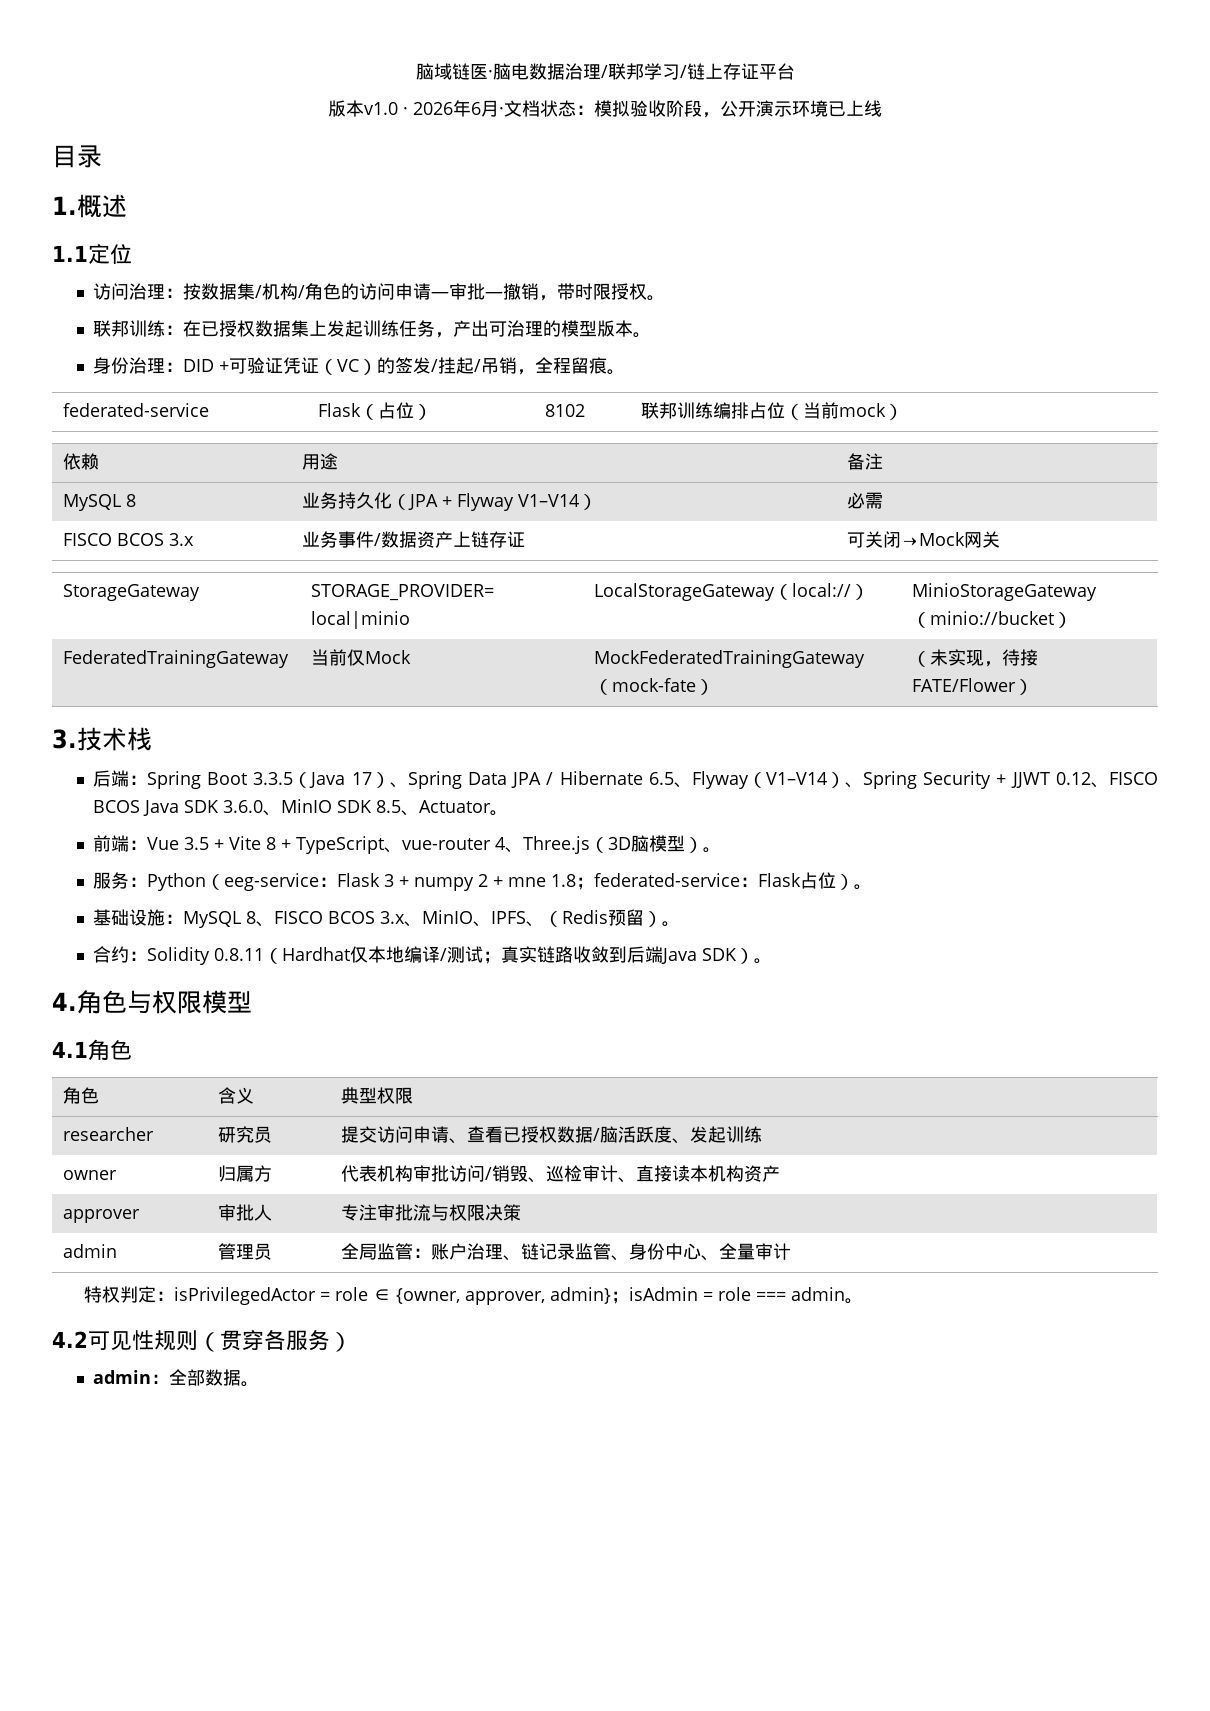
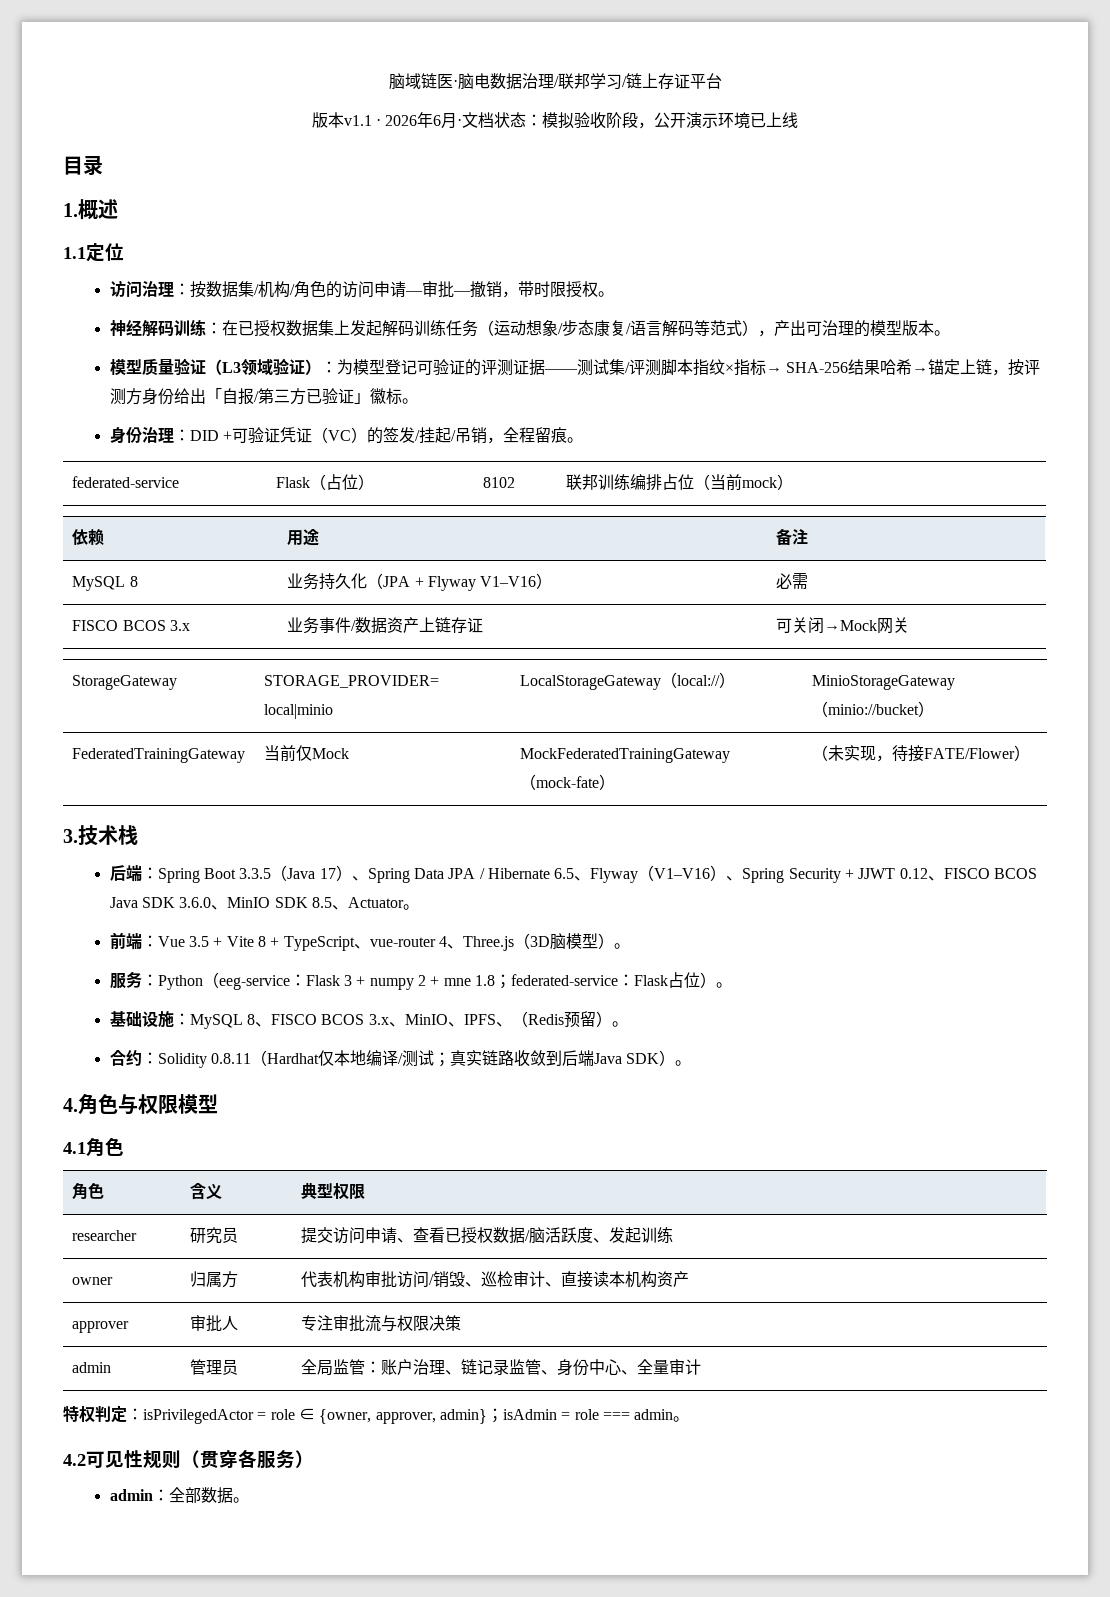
[364,102,398,115] v1.0 -> [343,115,372,126] v1.1
[92,320,129,337] 联邦 -> [109,320,174,337] 神经解码
(363, 328) none -> [381,320,414,337] 解码
(435, 328) none -> [477,320,758,337] （运动想象/步态康复/语言解码等范式）
(651, 335) none -> [109,358,1041,376] [109,388,418,405] // 模型质量验证（L3领域验证）：为模型登记可验证的评测证据——测试集/评测脚本指纹×指标→ SHA-256结果哈希→锚定上链，按评测方身份给出「自报/第三方已验证」徽标。
[518,494,580,507] V1–V14 -> [480,576,537,587] V1–V16
[765,772,827,785] V1–V14 -> [654,868,711,879] V1–V16

